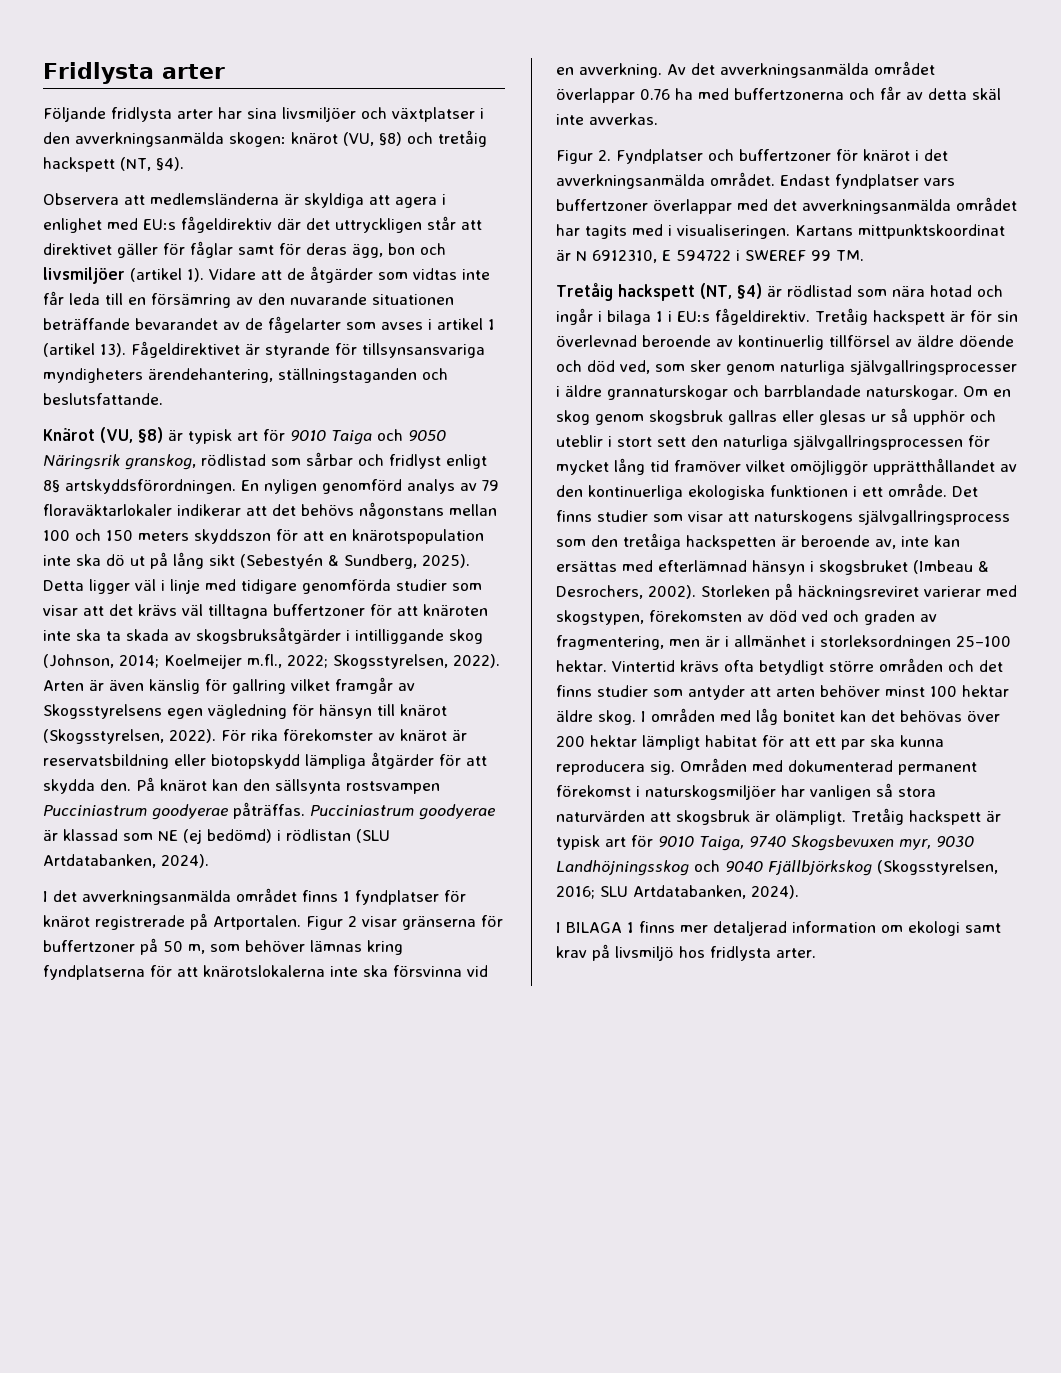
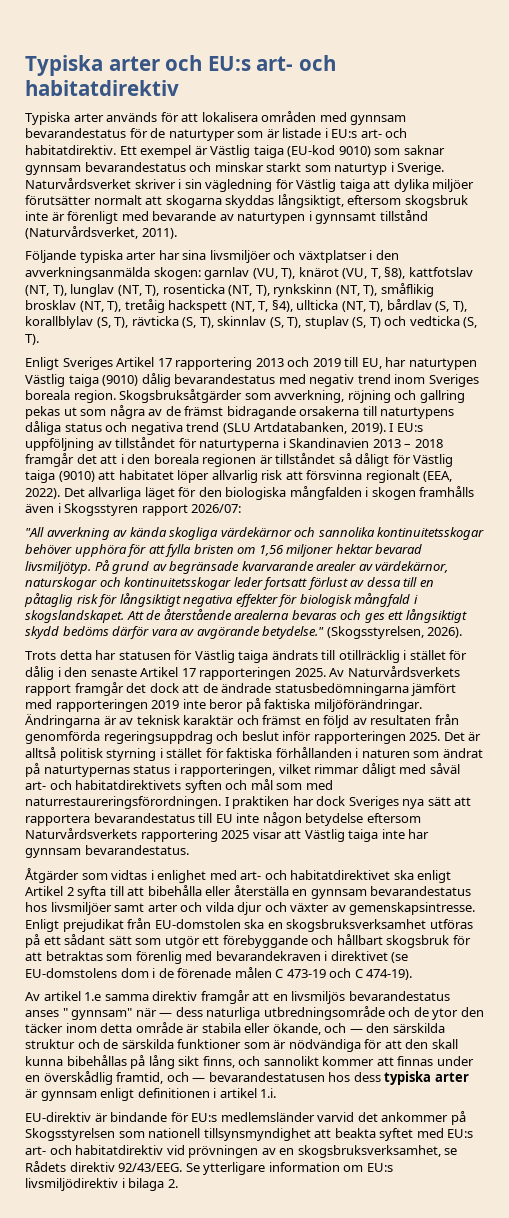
[43,62,225,84] Fridlysta arter -> [25,55,336,76] [25,80,179,96] [25,111,407,125] [25,128,408,141] [25,145,445,158] [25,162,445,175] [25,178,475,192] [25,194,468,208] [25,210,428,224] [25,226,177,239] Typiska arter och EU:s art- och habitatdirektiv // Typiska arter används för att lokalisera områden med gynnsam bevarandestatus för de naturtyper som är listade i EU:s art- och habitatdirektiv. Ett exempel är Västlig taiga (EU-kod 9010) som saknar gynnsam bevarandestatus och minskar starkt som naturtyp i Sverige. Naturvårdsverket skriver i sin vägledning för Västlig taiga att dylika miljöer förutsätter normalt att skogarna skyddas långsiktigt, eftersom skogsbruk inte är förenligt med bevarande av naturtypen i gynnsamt tillstånd (Naturvårdsverket, 2011).
[111,107,172,122] fridlysta -> [79,250,123,263] typiska
[291,130,487,147] [43,157,184,172] [43,193,446,208] [43,216,482,233] [43,241,446,258] [43,266,490,284] [43,291,454,308] [43,316,495,333] [43,341,485,358] [43,368,448,383] [43,393,163,405] [43,427,446,445] [43,452,487,470] [43,479,499,494] [43,502,497,519] [43,529,484,544] [43,552,470,569] [43,579,482,594] [43,604,488,619] [43,627,483,644] [43,654,500,669] [43,677,415,694] [43,704,447,719] [43,729,467,744] [43,752,487,769] [43,777,440,794] [43,802,495,820] [43,829,390,844] [43,854,209,868] [43,888,466,905] [43,913,503,930] [43,938,403,955] [43,965,488,980] [556,61,935,78] [556,86,1001,103] [556,113,658,125] [556,149,948,164] [556,172,955,189] [556,197,1017,214] [556,224,1005,239] [556,250,864,263] [556,283,1003,301] [556,308,1018,325] [556,335,1014,350] [556,360,1017,375] [556,385,1011,400] [556,408,996,425] [556,435,990,450] [556,458,1017,475] [556,483,978,500] [556,510,1010,525] [556,533,960,550] [556,560,989,575] [556,583,1017,600] [556,610,937,625] [556,635,1011,650] [556,658,1003,675] [556,685,1009,700] [556,708,1000,725] [556,735,944,750] [556,758,977,775] [556,783,936,800] [556,808,1001,825] [556,835,974,851] [556,860,998,876] [556,885,799,899] [556,921,1001,936] [556,944,816,961] knärot (VU, §8) och tretåig hackspett (NT, §4). // Observera att medlemsländerna är skyldiga att agera i enlighet med EU:s fågeldirektiv där det uttryckligen står att direktivet gäller för fåglar samt för deras ägg, bon och livsmiljöer (artikel 1). Vidare att de åtgärder som vidtas inte får leda till en försämring av den nuvarande situationen beträffande bevarandet av de fågelarter som avses i artikel 1 (artikel 13). Fågeldirektivet är styrande för tillsynsansvariga myndigheters ärendehantering, ställningstaganden och beslutsfattande. // Knärot (VU, §8) är typisk art för 9010 Taiga och 9050 Näringsrik granskog, rödlistad som sårbar och fridlyst enligt 8§ artskyddsförordningen. En nyligen genomförd analys av 79 floraväktarlokaler indikerar att det behövs någonstans mellan 100 och 150 meters skyddszon för att en knärotspopulation inte ska dö ut på lång sikt (Sebestyén & Sundberg, 2025). Detta ligger väl i linje med tidigare genomförda studier som visar att det krävs väl tilltagna buffertzoner för att knäroten inte ska ta skada av skogsbruksåtgärder i intilliggande skog (Johnson, 2014; Koelmeijer m.fl., 2022; Skogsstyrelsen, 2022). Arten är även känslig för gallring vilket framgår av Skogsstyrelsens egen vägledning för hänsyn till knärot (Skogsstyrelsen, 2022). För rika förekomster av knärot är reservatsbildning eller biotopskydd lämpliga åtgärder för att skydda den. På knärot kan den sällsynta rostsvampen Pucciniastrum goodyerae påträffas. Pucciniastrum goodyerae är klassad som NE (ej bedömd) i rödlistan (SLU Artdatabanken, 2024). // I det avverkningsanmälda området finns 1 fyndplatser för knärot registrerade på Artportalen. Figur 2 visar gränserna för buffertzoner på 50 m, som behöver lämnas kring fyndplatserna för att knärotslokalerna inte ska försvinna vid en avverkning. Av det avverkningsanmälda området överlappar 0.76 ha med buffertzonerna och får av detta skäl inte avverkas. // Figur 2. Fyndplatser och buffertzoner för knärot i det avverkningsanmälda området. Endast fyndplatser vars buffertzoner överlappar med det avverkningsanmälda området har tagits med i visualiseringen. Kartans mittpunktskoordinat är N 6912310, E 594722 i SWEREF 99 TM. // Tretåig hackspett (NT, §4) är rödlistad som nära hotad och ingår i bilaga 1 i EU:s fågeldirektiv. Tretåig hackspett är för sin överlevnad beroende av kontinuerlig tillförsel av äldre döende och död ved, som sker genom naturliga självgallringsprocesser i äldre grannaturskogar och barrblandade naturskogar. Om en skog genom skogsbruk gallras eller glesas ur så upphör och uteblir i stort sett den naturliga självgallringsprocessen för mycket lång tid framöver vilket omöjliggör upprätthållandet av den kontinuerliga ekologiska funktionen i ett område. Det finns studier som visar att naturskogens självgallringsprocess som den tretåiga hackspetten är beroende av, inte kan ersättas med efterlämnad hänsyn i skogsbruket (Imbeau & Desrochers, 2002). Storleken på häckningsreviret varierar med skogstypen, förekomsten av död ved och graden av fragmentering, men är i allmänhet i storleksordningen 25–100 hektar. Vintertid krävs ofta betydligt större områden och det finns studier som antyder att arten behöver minst 100 hektar äldre skog. I områden med låg bonitet kan det behövas över 200 hektar lämpligt habitat för att ett par ska kunna reproducera sig. Områden med dokumenterad permanent förekomst i naturskogsmiljöer har vanligen så stora naturvärden att skogsbruk är olämpligt. Tretåig hackspett är typisk art för 9010 Taiga, 9740 Skogsbevuxen myr, 9030 Landhöjningsskog och 9040 Fjällbjörkskog (Skogsstyrelsen, 2016; SLU Artdatabanken, 2024). // I BILAGA 1 finns mer detaljerad information om ekologi samt krav på livsmiljö hos fridlysta arter. -> [204,267,473,280] [25,283,434,297] [25,299,467,313] [25,316,478,329] [25,334,39,345] [25,357,477,370] [25,373,479,387] [25,389,465,403] [25,405,455,419] [25,421,423,435] [25,437,443,451] [25,453,454,467] [25,470,453,483] [25,486,475,500] [25,503,242,516] [25,527,485,540] [25,544,423,557] [25,560,449,574] [25,577,434,590] [24,593,418,607] [25,609,467,623] [25,626,463,639] [25,650,468,663] [25,666,460,680] [25,682,457,696] [25,698,422,712] [25,714,459,728] [25,731,482,744] [25,747,483,761] [25,763,460,777] [25,779,333,793] [25,796,472,809] [25,812,421,826] [25,828,430,842] [25,845,189,858] [25,868,452,883] [25,885,472,899] [25,902,476,915] [25,918,473,932] [25,934,471,948] [25,951,409,964] [25,967,413,980] [25,990,450,1004] [25,1006,484,1020] [25,1022,445,1035] [25,1039,458,1052] [25,1055,474,1069] [25,1071,469,1085] [25,1088,277,1101] [25,1111,466,1125] [25,1128,474,1141] [25,1145,458,1158] [25,1161,393,1175] [25,1178,178,1191] garnlav (VU, T), knärot (VU, T, §8), kattfotslav (NT, T), lunglav (NT, T), rosenticka (NT, T), rynkskinn (NT, T), småflikig brosklav (NT, T), tretåig hackspett (NT, T, §4), ullticka (NT, T), bårdlav (S, T), korallblylav (S, T), rävticka (S, T), skinnlav (S, T), stuplav (S, T) och vedticka (S, T). // Enligt Sveriges Artikel 17 rapportering 2013 och 2019 till EU, har naturtypen Västlig taiga (9010) dålig bevarandestatus med negativ trend inom Sveriges boreala region. Skogsbruksåtgärder som avverkning, röjning och gallring pekas ut som några av de främst bidragande orsakerna till naturtypens dåliga status och negativa trend (SLU Artdatabanken, 2019). I EU:s uppföljning av tillståndet för naturtyperna i Skandinavien 2013 – 2018 framgår det att i den boreala regionen är tillståndet så dåligt för Västlig taiga (9010) att habitatet löper allvarlig risk att försvinna regionalt (EEA, 2022). Det allvarliga läget för den biologiska mångfalden i skogen framhålls även i Skogsstyren rapport 2026/07: // "All avverkning av kända skogliga värdekärnor och sannolika kontinuitetsskogar behöver upphöra för att fylla bristen om 1,56 miljoner hektar bevarad livsmiljötyp. På grund av begränsade kvarvarande arealer av värdekärnor, naturskogar och kontinuitetsskogar leder fortsatt förlust av dessa till en påtaglig risk för långsiktigt negativa effekter för biologisk mångfald i skogslandskapet. Att de återstående arealerna bevaras och ges ett långsiktigt skydd bedöms därför vara av avgörande betydelse." (Skogsstyrelsen, 2026). // Trots detta har statusen för Västlig taiga ändrats till otillräcklig i stället för dålig i den senaste Artikel 17 rapporteringen 2025. Av Naturvårdsverkets rapport framgår det dock att de ändrade statusbedömningarna jämfört med rapporteringen 2019 inte beror på faktiska miljöförändringar. Ändringarna är av teknisk karaktär och främst en följd av resultaten från genomförda regeringsuppdrag och beslut inför rapporteringen 2025. Det är alltså politisk styrning i stället för faktiska förhållanden i naturen som ändrat på naturtypernas status i rapporteringen, vilket rimmar dåligt med såväl art- och habitatdirektivets syften och mål som med naturrestaureringsförordningen. I praktiken har dock Sveriges nya sätt att rapportera bevarandestatus till EU inte någon betydelse eftersom Naturvårdsverkets rapportering 2025 visar att Västlig taiga inte har gynnsam bevarandestatus. // Åtgärder som vidtas i enlighet med art- och habitatdirektivet ska enligt Artikel 2 syfta till att bibehålla eller återställa en gynnsam bevarandestatus hos livsmiljöer samt arter och vilda djur och växter av gemenskapsintresse. Enligt prejudikat från EU-domstolen ska en skogsbruksverksamhet utföras på ett sådant sätt som utgör ett förebyggande och hållbart skogsbruk för att betraktas som förenlig med bevarandekraven i direktivet (se EU-domstolens dom i de förenade målen C 473-19 och C 474-19). // Av artikel 1.e samma direktiv framgår att en livsmiljös bevarandestatus anses " gynnsam" när — dess naturliga utbredningsområde och de ytor den täcker inom detta område är stabila eller ökande, och — den särskilda struktur och de särskilda funktioner som är nödvändiga för att den skall kunna bibehållas på lång sikt finns, och sannolikt kommer att finnas under en överskådlig framtid, och — bevarandestatusen hos dess typiska arter är gynnsam enligt definitionen i artikel 1.i. // EU-direktiv är bindande för EU:s medlemsländer varvid det ankommer på Skogsstyrelsen som nationell tillsynsmyndighet att beakta syftet med EU:s art- och habitatdirektiv vid prövningen av en skogsbruksverksamhet, se Rådets direktiv 92/43/EEG. Se ytterligare information om EU:s livsmiljödirektiv i bilaga 2.

